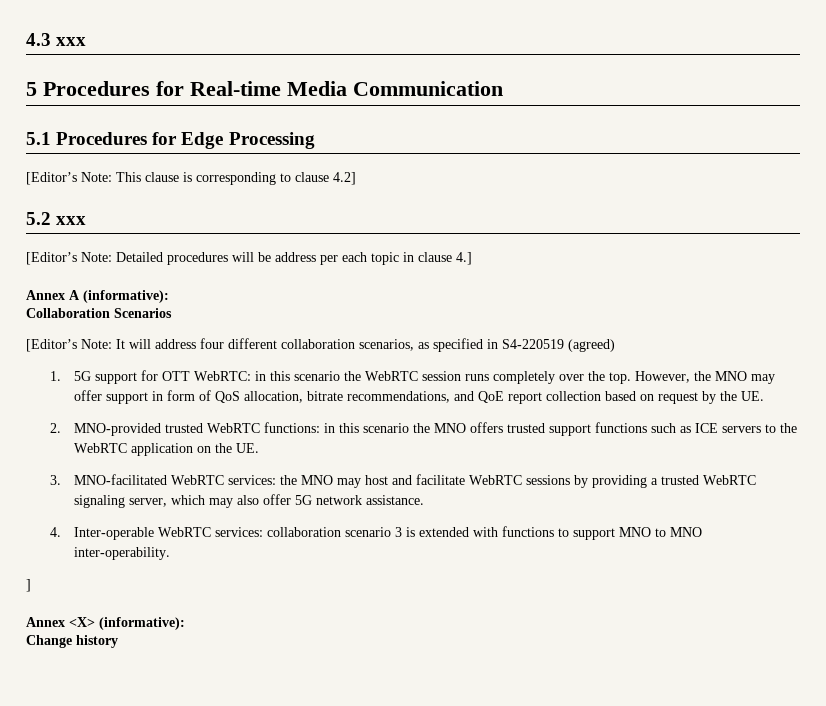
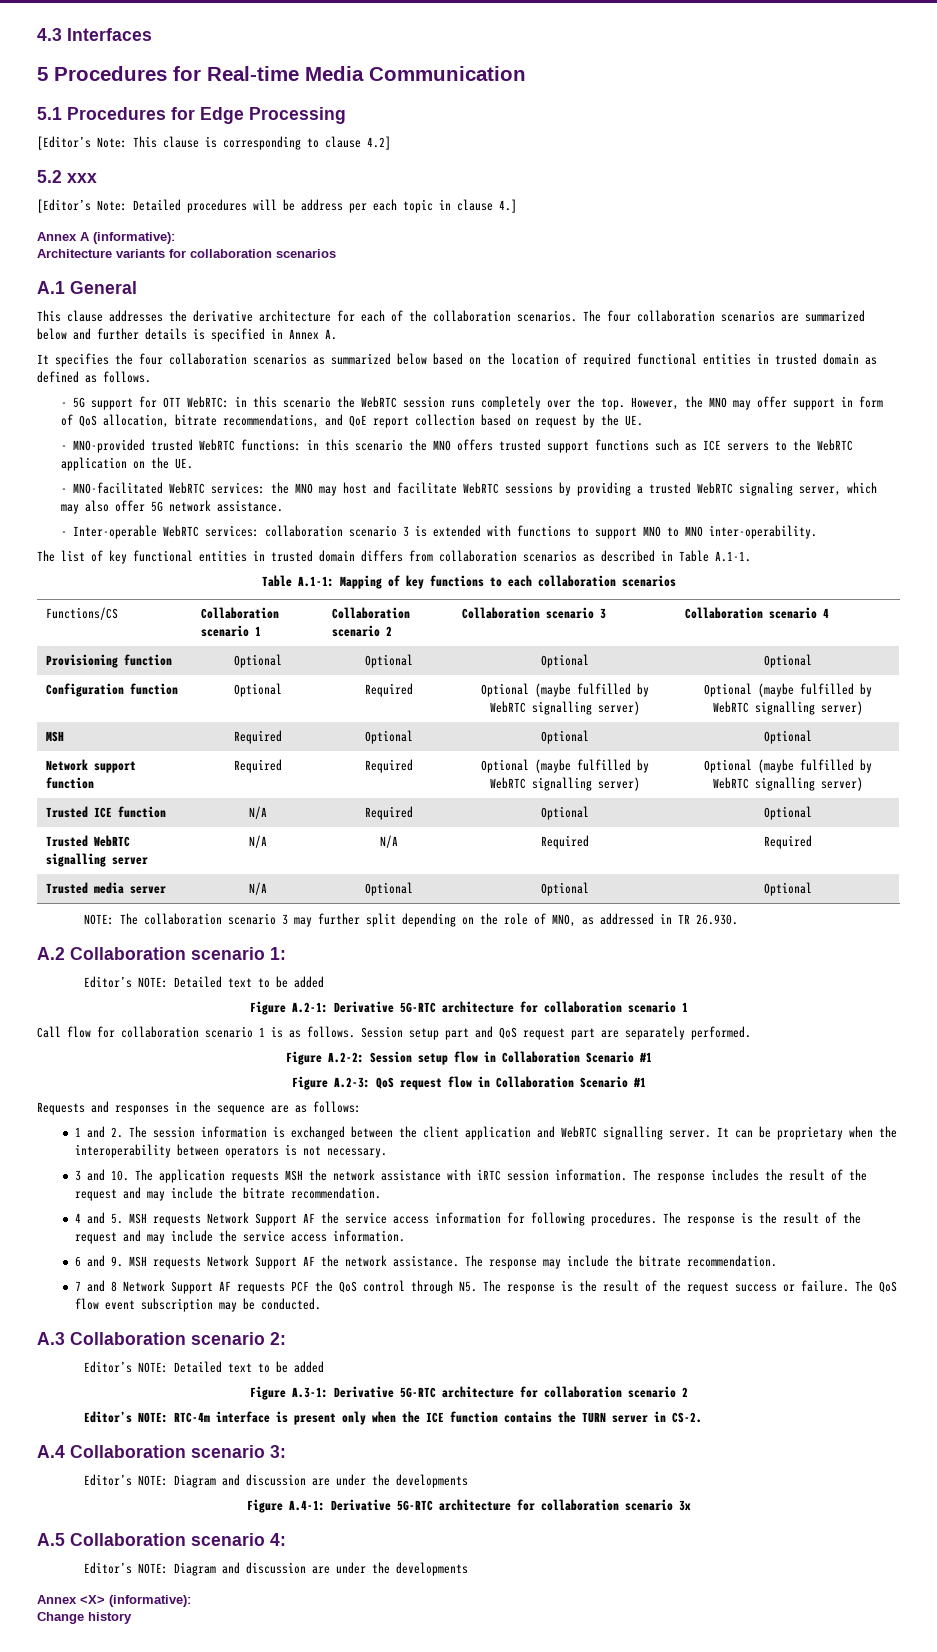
[56,37,87,46] xxx -> [67,28,152,41] Interfaces
[26,308,172,318] [26,338,615,352] [49,371,61,381] Collaboration Scenarios // [Editor’s Note: It will address four different collaboration scenarios, as specified in S4-220519 (agreed) // 1. -> [37,249,336,258] [37,281,137,294] [37,310,865,322] [37,328,337,342] [37,353,877,367] [37,371,151,383] [60,402,67,407] Architecture variants for collaboration scenarios // A.1 General // This clause addresses the derivative architecture for each of the collaboration scenarios. The four collaboration scenarios are summarized below and further details is specified in Annex A. // It specifies the four collaboration scenarios as summarized below based on the location of required functional entities in trusted domain as defined as follows. // -
[49,423,61,433] 2. -> [60,445,67,450] -
[49,475,61,485] 3. -> [60,488,67,493] -
[49,527,61,537] 4. -> [60,531,67,536] -
[26,579,31,592] ] -> [37,550,751,564] [261,575,676,589] [46,607,119,620] [201,607,280,619] [201,625,262,637] [332,607,411,619] [332,625,393,637] [462,607,607,619] [685,607,830,619] [46,654,173,668] [234,654,282,668] [364,654,413,668] [541,654,589,668] [764,654,812,668] [46,683,179,697] [234,683,282,697] [364,683,413,697] [481,683,649,697] [490,701,640,715] [704,683,872,697] [713,701,863,715] [46,731,65,742] [234,730,282,744] [364,730,413,744] [541,730,589,744] [764,730,812,744] [46,759,137,773] [46,777,95,789] [234,759,282,773] [364,759,413,773] [481,759,649,773] [490,777,640,791] [704,759,872,773] [713,777,863,791] [46,806,167,818] [249,806,267,819] [364,806,413,820] [541,806,589,820] [764,806,812,820] [46,835,131,847] [46,853,149,867] [249,835,267,848] [379,835,398,848] [541,835,589,849] [764,835,812,849] [46,882,167,894] [249,882,267,895] [364,882,413,896] [541,882,589,896] [764,882,812,896] [84,913,739,927] [37,947,286,960] [84,976,325,988] [249,1001,688,1015] [37,1026,751,1040] [285,1051,652,1065] [291,1076,646,1090] [37,1101,361,1115] [75,1126,898,1140] [75,1144,388,1158] [75,1169,868,1183] [75,1187,382,1201] [75,1212,862,1226] [75,1230,406,1244] [75,1255,778,1269] [75,1280,898,1294] [75,1298,322,1312] [37,1332,286,1345] [84,1361,325,1373] [249,1386,688,1400] [84,1411,703,1425] [37,1445,286,1458] [84,1474,469,1488] [246,1499,691,1513] [37,1533,286,1546] [84,1562,469,1576] The list of key functional entities in trusted domain differs from collaboration scenarios as described in Table A.1-1. // Table A.1-1: Mapping of key functions to each collaboration scenarios // Functions/CS | Collaboration scenario 1 | Collaboration scenario 2 | Collaboration scenario 3 | Collaboration scenario 4 // Provisioning function | Optional | Optional | Optional | Optional // Configuration function | Optional | Required | Optional (maybe fulfilled by WebRTC signalling server) | Optional (maybe fulfilled by WebRTC signalling server) // MSH | Required | Optional | Optional | Optional // Network support function | Required | Required | Optional (maybe fulfilled by WebRTC signalling server) | Optional (maybe fulfilled by WebRTC signalling server) // Trusted ICE function | N/A | Required | Optional | Optional // Trusted WebRTC signalling server | N/A | N/A | Required | Required // Trusted media server | N/A | Optional | Optional | Optional // NOTE: The collaboration scenario 3 may further split depending on the role of MNO, as addressed in TR 26.930. // A.2 Collaboration scenario 1: // Editor’s NOTE: Detailed text to be added // Figure A.2-1: Derivative 5G-RTC architecture for collaboration scenario 1 // Call flow for collaboration scenario 1 is as follows. Session setup part and QoS request part are separately performed. // Figure A.2-2: Session setup flow in Collaboration Scenario #1 // Figure A.2-3: QoS request flow in Collaboration Scenario #1 // Requests and responses in the sequence are as follows: // 1 and 2. The session information is exchanged between the client application and WebRTC signalling server. It can be proprietary when the interoperability between operators is not necessary. // 3 and 10. The application requests MSH the network assistance with iRTC session information. The response includes the result of the request and may include the bitrate recommendation. // 4 and 5. MSH requests Network Support AF the service access information for following procedures. The response is the result of the request and may include the service access information. // 6 and 9. MSH requests Network Support AF the network assistance. The response may include the bitrate recommendation. // 7 and 8 Network Support AF requests PCF the QoS control through N5. The response is the result of the request success or failure. The QoS flow event subscription may be conducted. // A.3 Collaboration scenario 2: // Editor’s NOTE: Detailed text to be added // Figure A.3-1: Derivative 5G-RTC architecture for collaboration scenario 2 // Editor’s NOTE: RTC-4m interface is present only when the ICE function contains the TURN server in CS-2. // A.4 Collaboration scenario 3: // Editor’s NOTE: Diagram and discussion are under the developments // Figure A.4-1: Derivative 5G-RTC architecture for collaboration scenario 3x // A.5 Collaboration scenario 4: // Editor’s NOTE: Diagram and discussion are under the developments

